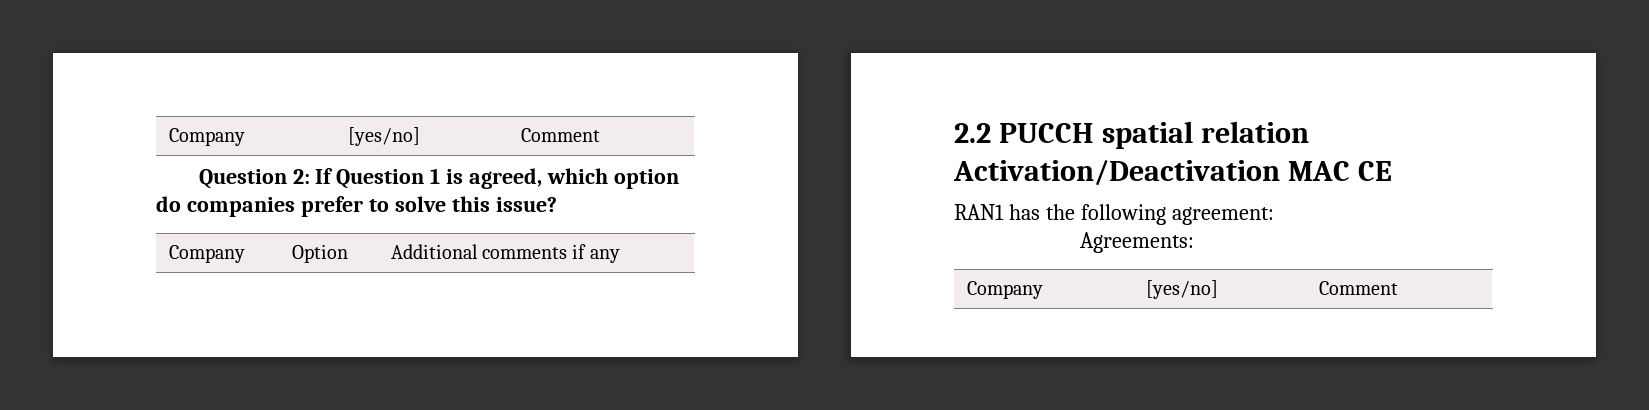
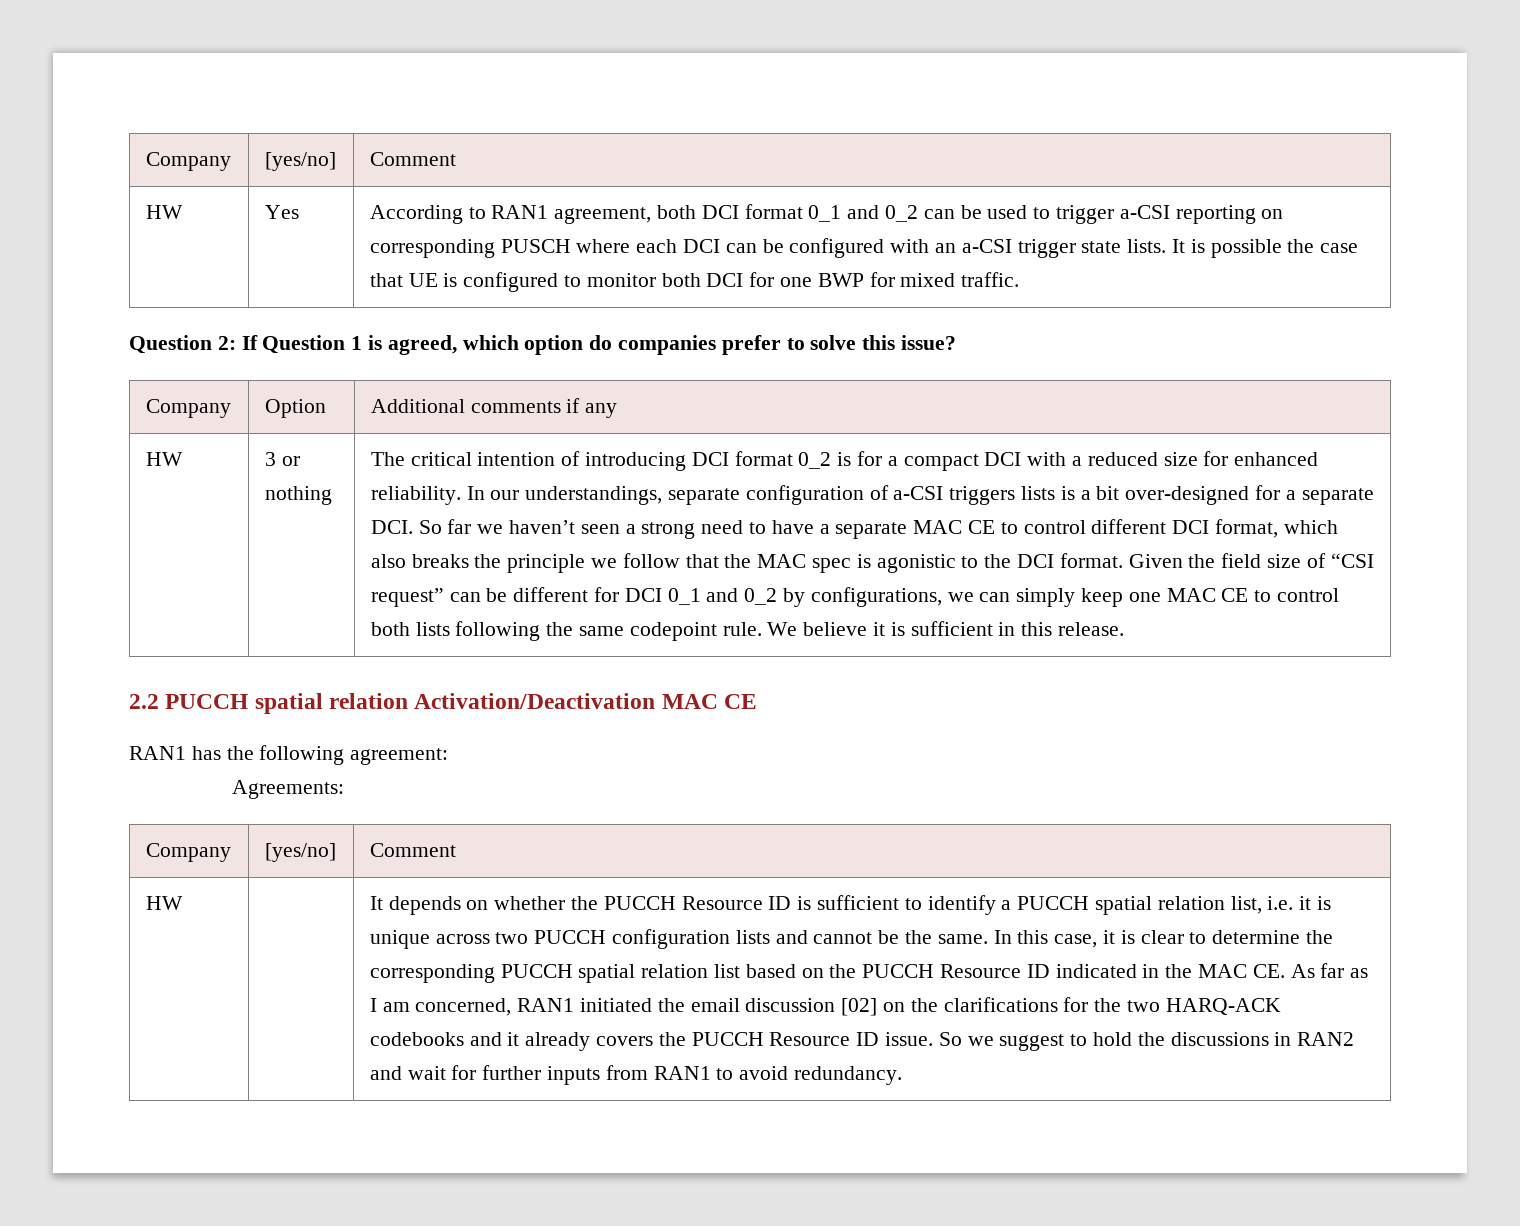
[168,128,245,146] [347,127,420,146] [520,128,600,142] Company | [yes/no] | Comment -> [145,152,231,171] [264,152,336,171] [369,152,456,166] [145,205,183,219] [264,205,299,219] [369,204,1284,224] [369,238,1359,258] [369,272,1020,292] Company | [yes/no] | Comment // HW | Yes | According to RAN1 agreement, both DCI format 0_1 and 0_2 can be used to trigger a-CSI reporting on corresponding PUSCH where each DCI can be configured with an a-CSI trigger state lists. It is possible the case that UE is configured to monitor both DCI for one BWP for mixed traffic.
(620, 256) none -> [145,452,183,466] [264,452,300,466] [264,486,332,505] [370,451,1319,471] [370,485,1374,505] [370,519,1338,539] [370,553,1374,573] [370,587,1339,607] [370,621,1124,641] // HW | 3 or nothing | The critical intention of introducing DCI format 0_2 is for a compact DCI with a reduced size for enhanced reliability. In our understandings, separate configuration of a-CSI triggers lists is a bit over-designed for a separate DCI. So far we haven’t seen a strong need to have a separate MAC CE to control different DCI format, which also breaks the principle we follow that the MAC spec is agonistic to the DCI format. Given the field size of “CSI request” can be different for DCI 0_1 and 0_2 by configurations, we can simply keep one MAC CE to control both lists following the same codepoint rule. We believe it is sufficient in this release.
(1398, 288) none -> [145,896,183,910] [369,895,1331,915] [369,929,1333,949] [369,963,1369,983] [369,997,1281,1016] [369,1032,1355,1051] [369,1065,902,1085] // HW | | It depends on whether the PUCCH Resource ID is sufficient to identify a PUCCH spatial relation list, i.e. it is unique across two PUCCH configuration lists and cannot be the same. In this case, it is clear to determine the corresponding PUCCH spatial relation list based on the PUCCH Resource ID indicated in the MAC CE. As far as I am concerned, RAN1 initiated the email discussion [02] on the clarifications for the two HARQ-ACK codebooks and it already covers the PUCCH Resource ID issue. So we suggest to hold the discussions in RAN2 and wait for further inputs from RAN1 to avoid redundancy.

